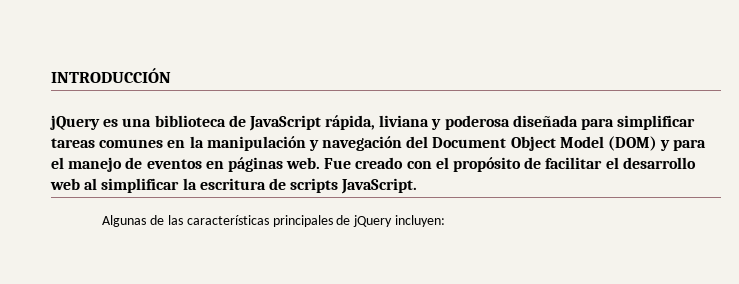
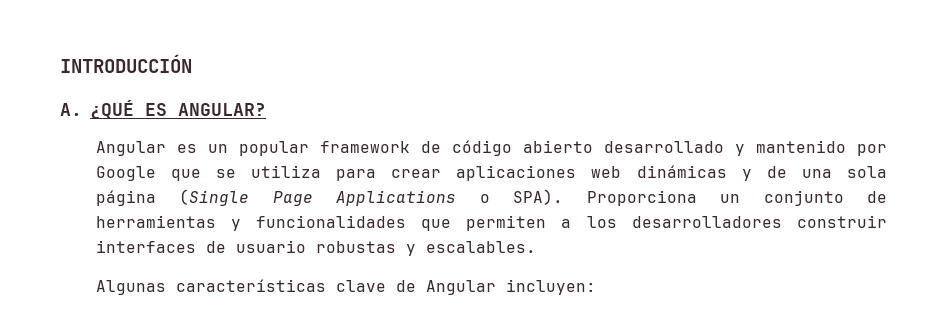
[50,115,696,131] [51,136,707,151] [51,157,696,172] [50,178,418,194] [102,215,393,227] jQuery es una biblioteca de JavaScript rápida, liviana y poderosa diseñada para simplificar tareas comunes en la manipulación y navegación del Document Object Model (DOM) y para el manejo de eventos en páginas web. Fue creado con el propósito de facilitar el desarrollo web al simplificar la escritura de scripts JavaScript. // Algunas de las características principales de jQuery -> [60,100,266,119] [95,140,888,156] [95,165,887,181] [95,189,888,206] [95,215,887,231] [95,240,536,256] [95,279,496,295] A. ¿QUÉ ES ANGULAR? // Angular es un popular framework de código abierto desarrollado y mantenido por Google que se utiliza para crear aplicaciones web dinámicas y de una sola página (Single Page Applications o SPA). Proporciona un conjunto de herramientas y funcionalidades que permiten a los desarrolladores construir interfaces de usuario robustas y escalables. // Algunas características clave de Angular

